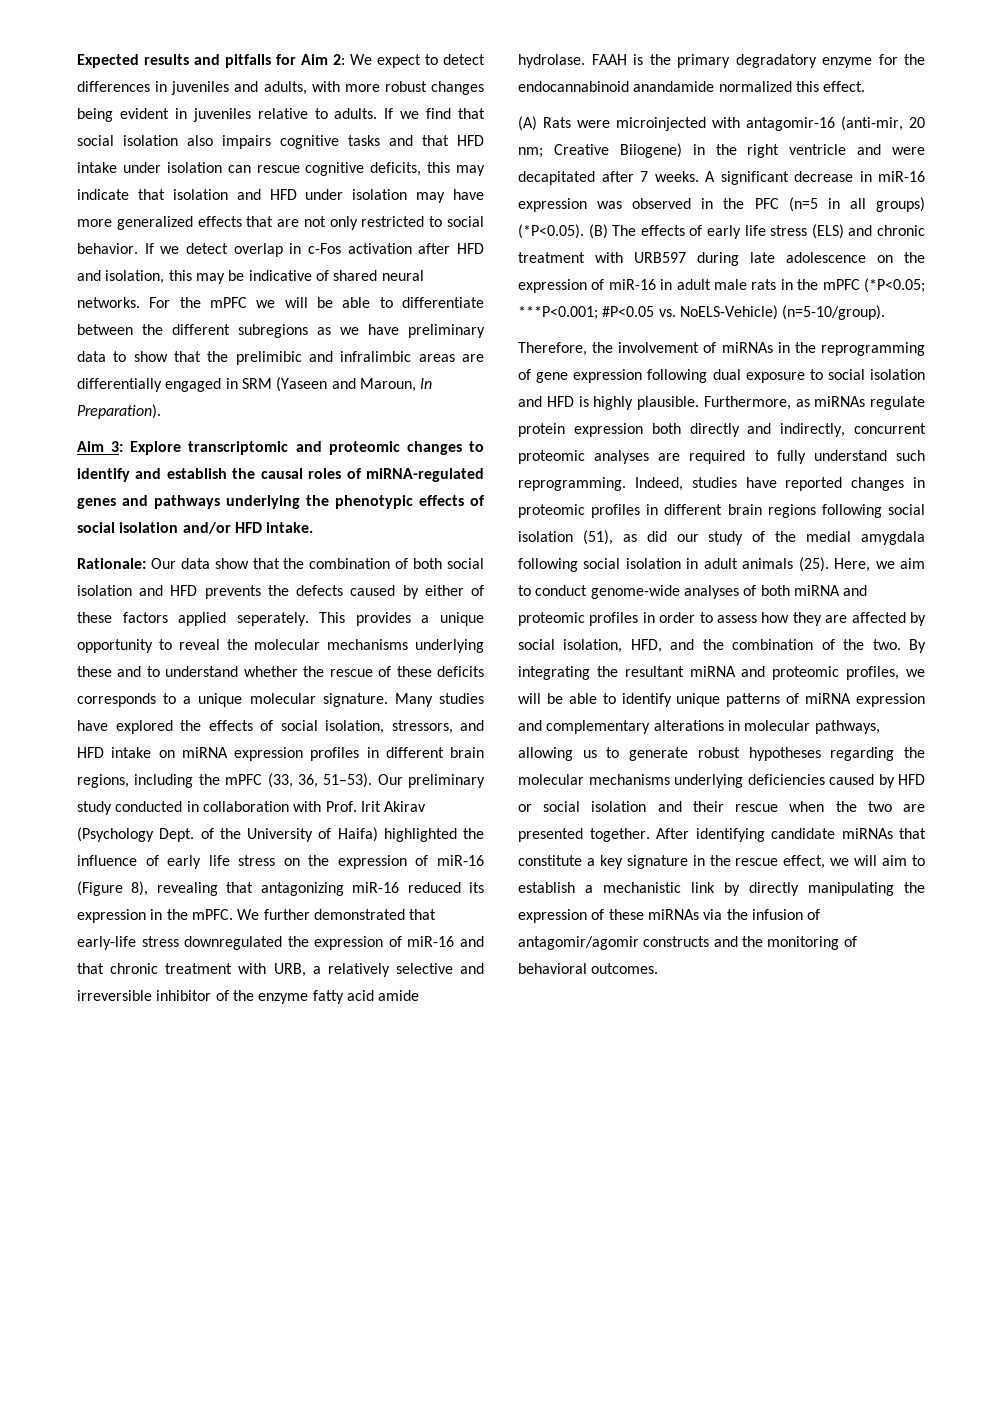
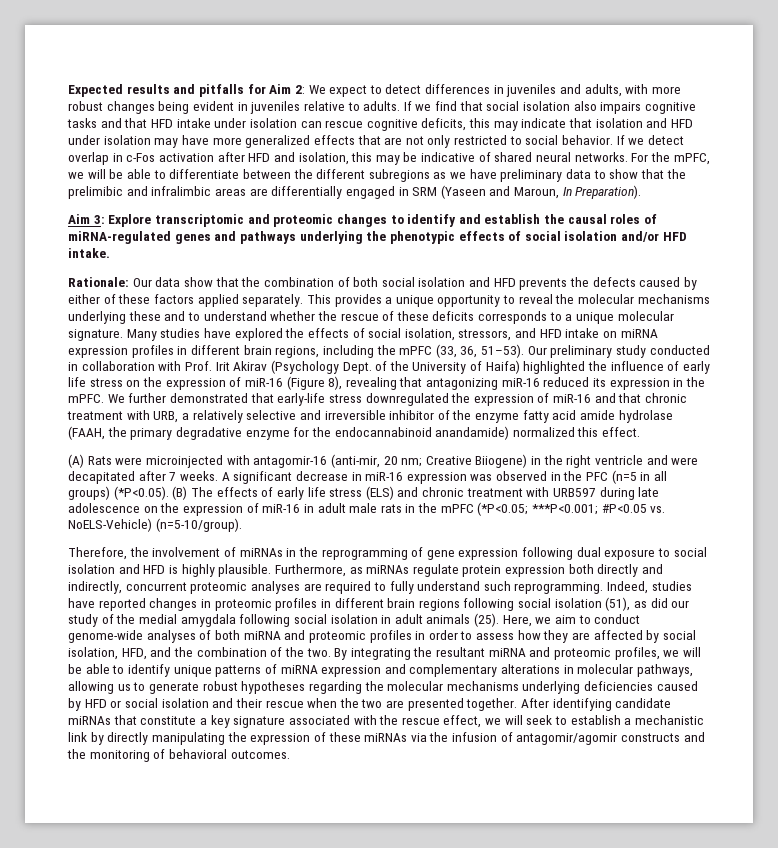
[210,297,247,308] mPFC -> [673,153,710,165] mPFC,
[236,612,309,626] seperately. -> [242,294,304,307] separately.
[518,54,643,68] hydrolase. FAAH is -> [618,410,673,423] [68,426,105,440] hydrolase (FAAH,
[735,54,817,68] degradatory -> [175,427,242,440] degradative
[633,81,715,92] anandamide -> [435,426,510,440] anandamide)
[692,855,705,866] in -> [288,715,377,725] associated with
[882,855,908,866] aim -> [526,715,553,725] seek

